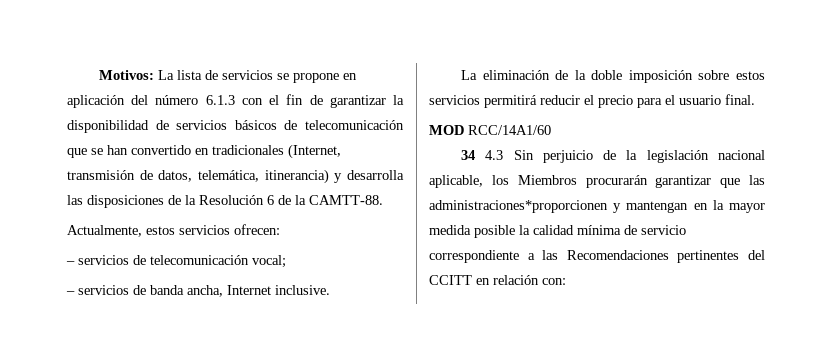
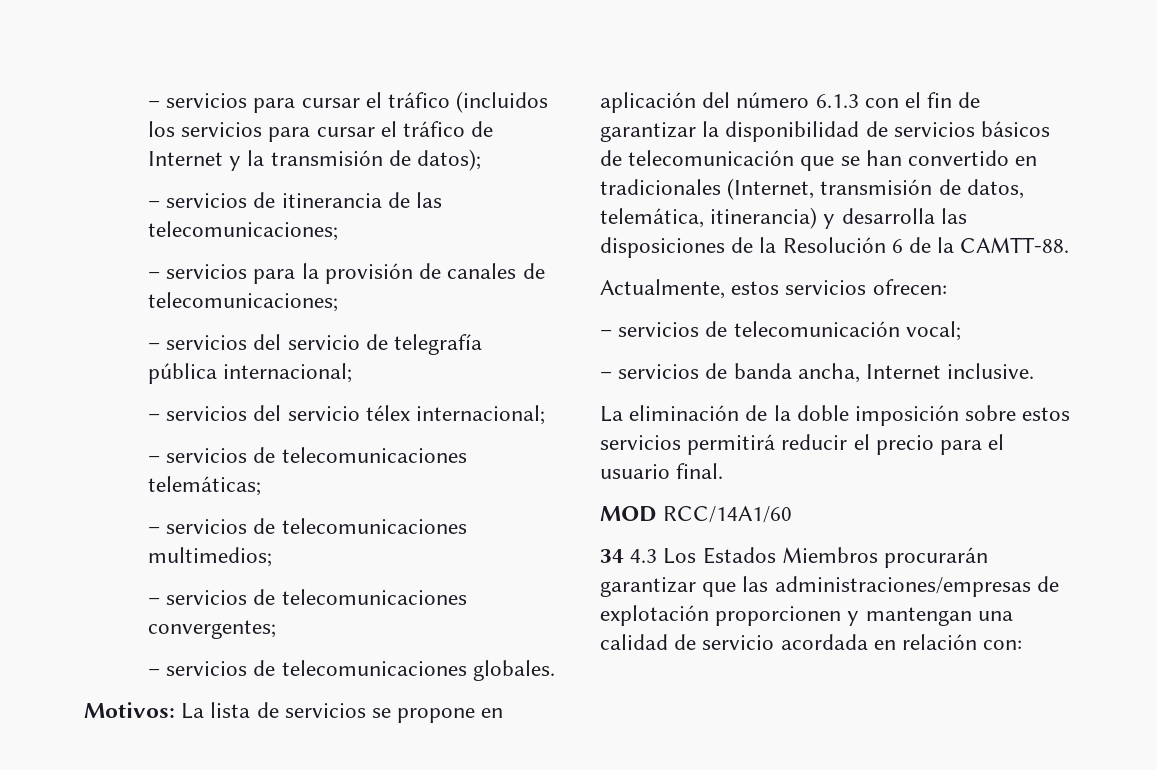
(99, 75) none -> [148,91,549,113] [148,121,494,142] [148,149,482,171] [148,192,443,208] [148,221,339,241] [148,263,545,284] [148,292,339,312] [148,334,483,355] [148,363,353,384] [148,405,546,425] [148,447,467,463] [148,476,262,496] [148,518,467,534] [148,547,273,567] [148,589,467,605] [148,620,277,639] [148,660,555,681] – servicios para cursar el tráfico (incluidos los servicios para cursar el tráfico de Internet y la transmisión de datos); // – servicios de itinerancia de las telecomunicaciones; // – servicios para la provisión de canales de telecomunicaciones; // – servicios del servicio de telegrafía pública internacional; // – servicios del servicio télex internacional; // – servicios de telecomunicaciones telemáticas; // – servicios de telecomunicaciones multimedios; // – servicios de telecomunicaciones convergentes; // – servicios de telecomunicaciones globales. //
[513,150,765,163] [429,175,509,188] Sin perjuicio de la legislación nacional aplicable, los -> [663,547,776,564] Los Estados
[429,200,765,213] [429,225,686,238] [429,250,765,263] [429,275,472,285] administraciones*proporcionen y mantengan en la mayor medida posible la calidad mínima de servicio correspondiente a las Recomendaciones pertinentes del CCITT -> [774,576,1059,597] [600,605,1013,626] [600,634,868,650] administraciones/empresas de explotación proporcionen y mantengan una calidad de servicio acordada

